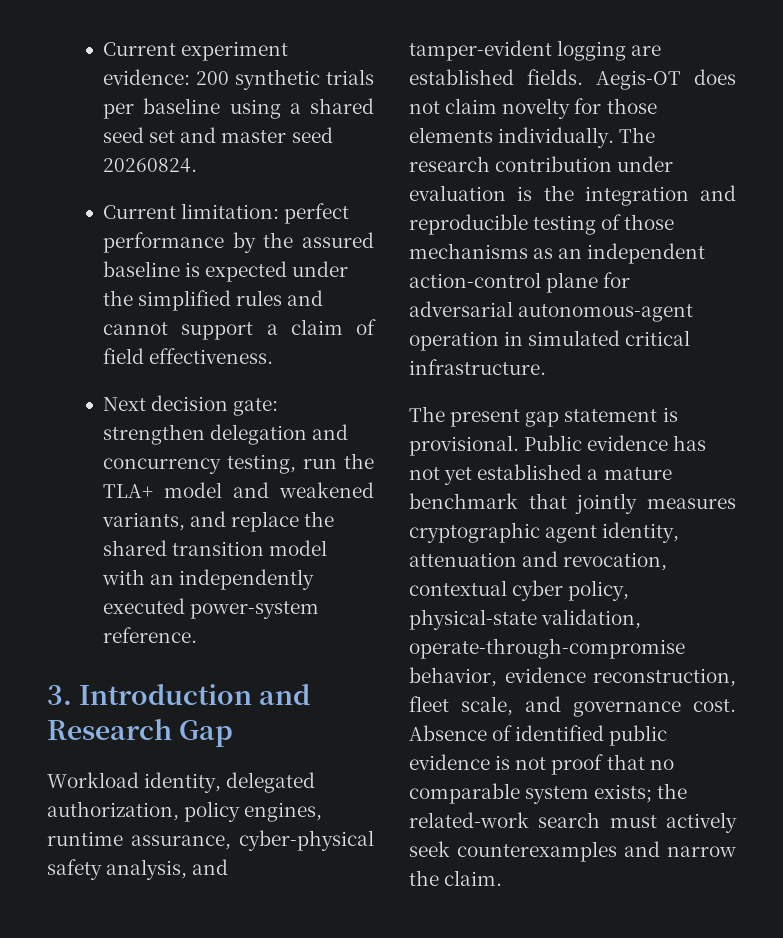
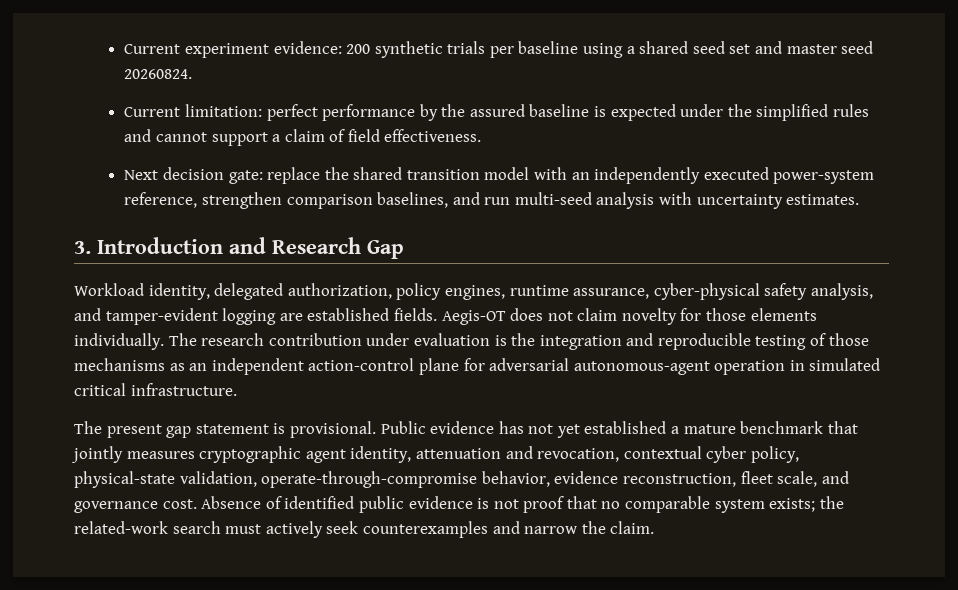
[103,424,349,445] [103,453,374,474] [103,482,374,498] [102,511,227,531] strengthen delegation and concurrency testing, run the TLA+ model and weakened variants, and -> (263, 177) none
[103,627,198,643] reference. -> [124,192,860,209] reference, strengthen comparison baselines, and run multi-seed analysis with uncertainty estimates.

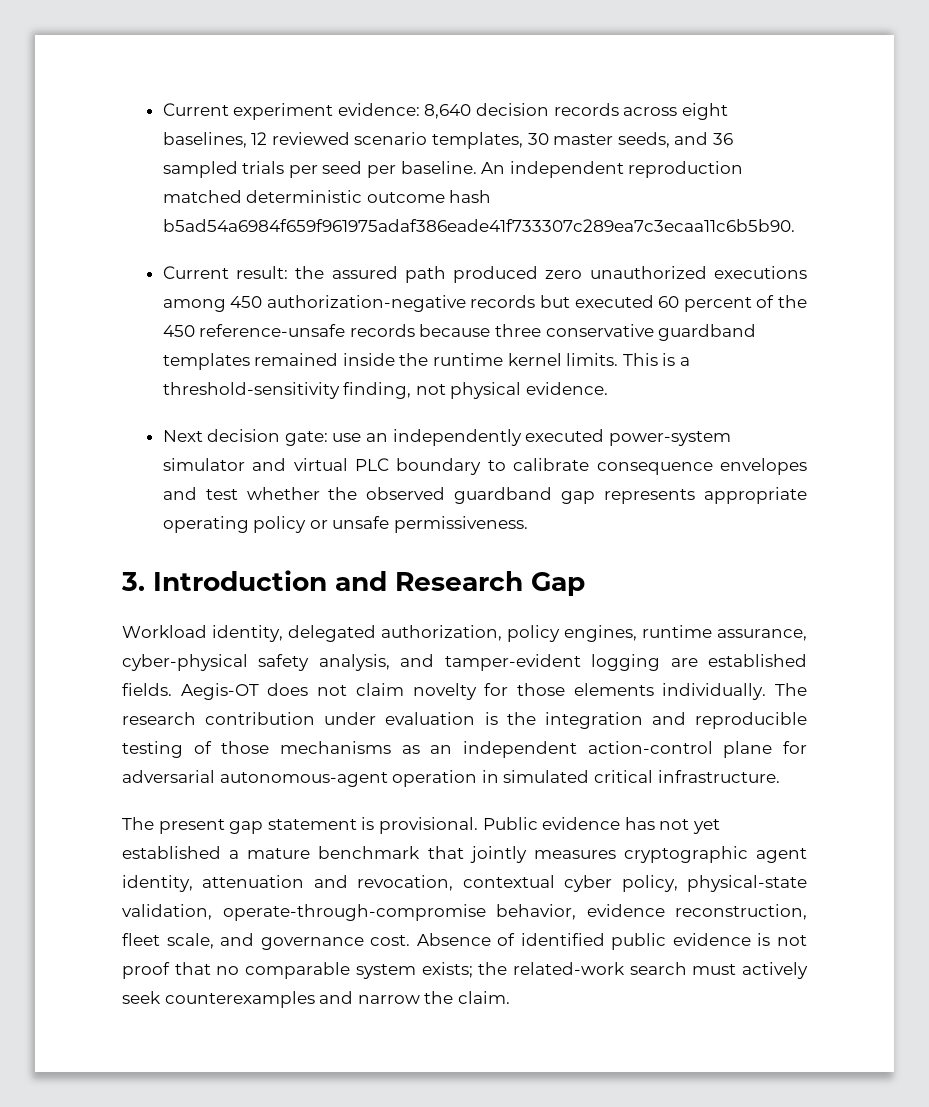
[346,41,874,58] [124,69,193,79] [124,104,870,121] [124,129,482,146] [124,167,875,184] [124,192,860,209] 200 synthetic trials per baseline using a shared seed set and master seed 20260824. // Current limitation: perfect performance by the assured baseline is expected under the simplified rules and cannot support a claim of field effectiveness. // Next decision gate: replace the shared transition model with an independently executed power-system reference, strengthen comparison baselines, and run multi-seed analysis with uncertainty estimates. -> [424,103,728,120] [162,132,733,149] [162,161,744,178] [162,190,492,203] [162,219,795,232] [162,266,807,283] [162,295,807,312] [162,324,757,341] [162,353,690,370] [162,382,609,399] [162,429,731,446] [162,458,807,475] [162,487,807,504] [162,516,529,533] 8,640 decision records across eight baselines, 12 reviewed scenario templates, 30 master seeds, and 36 sampled trials per seed per baseline. An independent reproduction matched deterministic outcome hash b5ad54a6984f659f961975adaf386eade41f733307c289ea7c3ecaa11c6b5b90. // Current result: the assured path produced zero unauthorized executions among 450 authorization-negative records but executed 60 percent of the 450 reference-unsafe records because three conservative guardband templates remained inside the runtime kernel limits. This is a threshold-sensitivity finding, not physical evidence. // Next decision gate: use an independently executed power-system simulator and virtual PLC boundary to calibrate consequence envelopes and test whether the observed guardband gap represents appropriate operating policy or unsafe permissiveness.

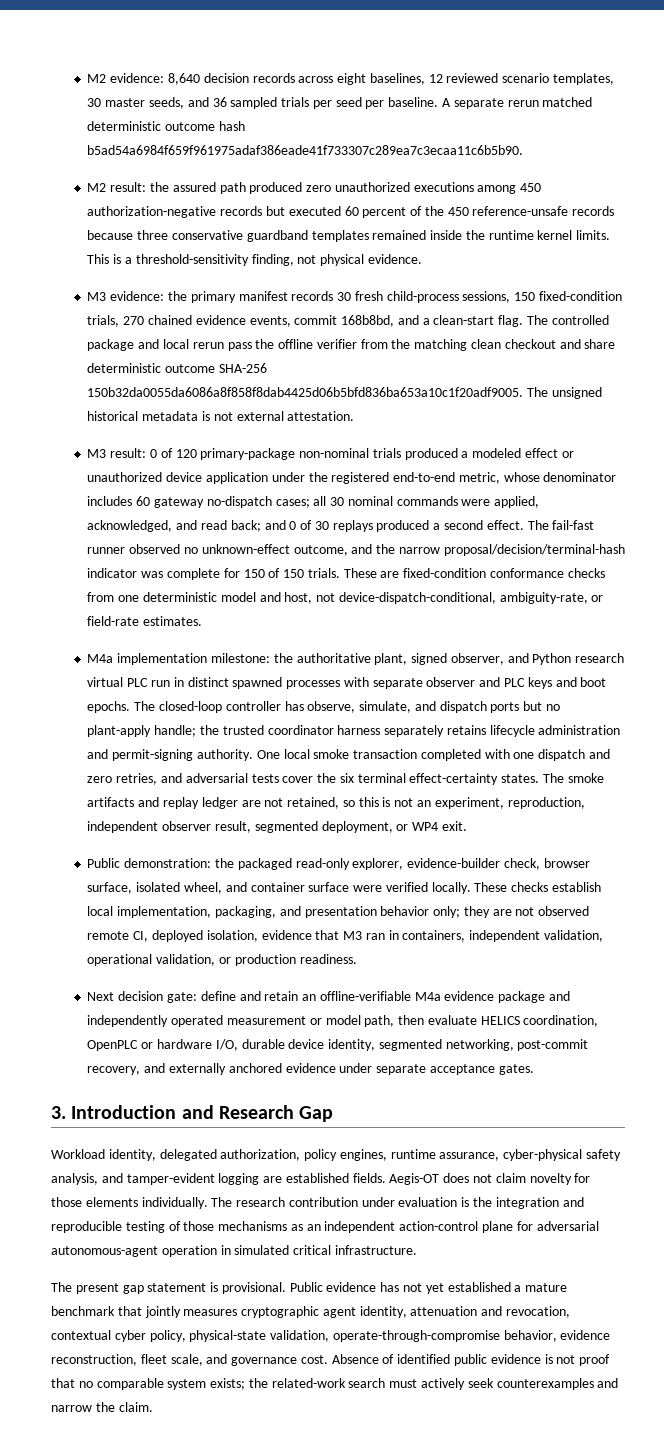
[162,103,334,120] Current experiment -> [87,74,107,83] M2
[481,161,744,178] An independent reproduction -> [441,98,539,109] A separate rerun
[162,266,229,279] Current -> [87,183,107,192] M2
[162,429,731,446] [162,458,807,475] [162,487,807,504] [162,516,529,533] Next decision gate: use an independently executed power-system simulator and virtual PLC boundary to calibrate consequence envelopes and test whether the observed guardband gap represents appropriate operating policy or unsafe permissiveness. -> [87,291,622,303] [87,315,609,327] [87,339,616,351] [87,363,267,373] [87,387,602,399] [87,411,355,421] [87,448,574,460] [87,472,617,484] [87,496,540,508] [87,520,595,532] [87,544,625,556] [87,568,605,580] [87,592,604,604] [87,616,203,626] [87,653,625,665] [87,677,607,689] [87,701,560,713] [87,725,621,737] [87,749,610,761] [87,773,604,785] [87,797,585,809] [87,821,467,833] [87,858,590,870] [87,882,601,894] [87,906,590,918] [87,930,603,942] [87,954,357,966] [87,991,570,1003] [87,1015,599,1027] [87,1039,589,1051] [87,1063,534,1075] M3 evidence: the primary manifest records 30 fresh child-process sessions, 150 fixed-condition trials, 270 chained evidence events, commit 168b8bd, and a clean-start flag. The controlled package and local rerun pass the offline verifier from the matching clean checkout and share deterministic outcome SHA-256 150b32da0055da6086a8f858f8dab4425d06b5bfd836ba653a10c1f20adf9005. The unsigned historical metadata is not external attestation. // M3 result: 0 of 120 primary-package non-nominal trials produced a modeled effect or unauthorized device application under the registered end-to-end metric, whose denominator includes 60 gateway no-dispatch cases; all 30 nominal commands were applied, acknowledged, and read back; and 0 of 30 replays produced a second effect. The fail-fast runner observed no unknown-effect outcome, and the narrow proposal/decision/terminal-hash indicator was complete for 150 of 150 trials. These are fixed-condition conformance checks from one deterministic model and host, not device-dispatch-conditional, ambiguity-rate, or field-rate estimates. // M4a implementation milestone: the authoritative plant, signed observer, and Python research virtual PLC run in distinct spawned processes with separate observer and PLC keys and boot epochs. The closed-loop controller has observe, simulate, and dispatch ports but no plant-apply handle; the trusted coordinator harness separately retains lifecycle administration and permit-signing authority. One local smoke transaction completed with one dispatch and zero retries, and adversarial tests cover the six terminal effect-certainty states. The smoke artifacts and replay ledger are not retained, so this is not an experiment, reproduction, independent observer result, segmented deployment, or WP4 exit. // Public demonstration: the packaged read-only explorer, evidence-builder check, browser surface, isolated wheel, and container surface were verified locally. These checks establish local implementation, packaging, and presentation behavior only; they are not observed remote CI, deployed isolation, evidence that M3 ran in containers, independent validation, operational validation, or production readiness. // Next decision gate: define and retain an offline-verifiable M4a evidence package and independently operated measurement or model path, then evaluate HELICS coordination, OpenPLC or hardware I/O, durable device identity, segmented networking, post-commit recovery, and externally anchored evidence under separate acceptance gates.

